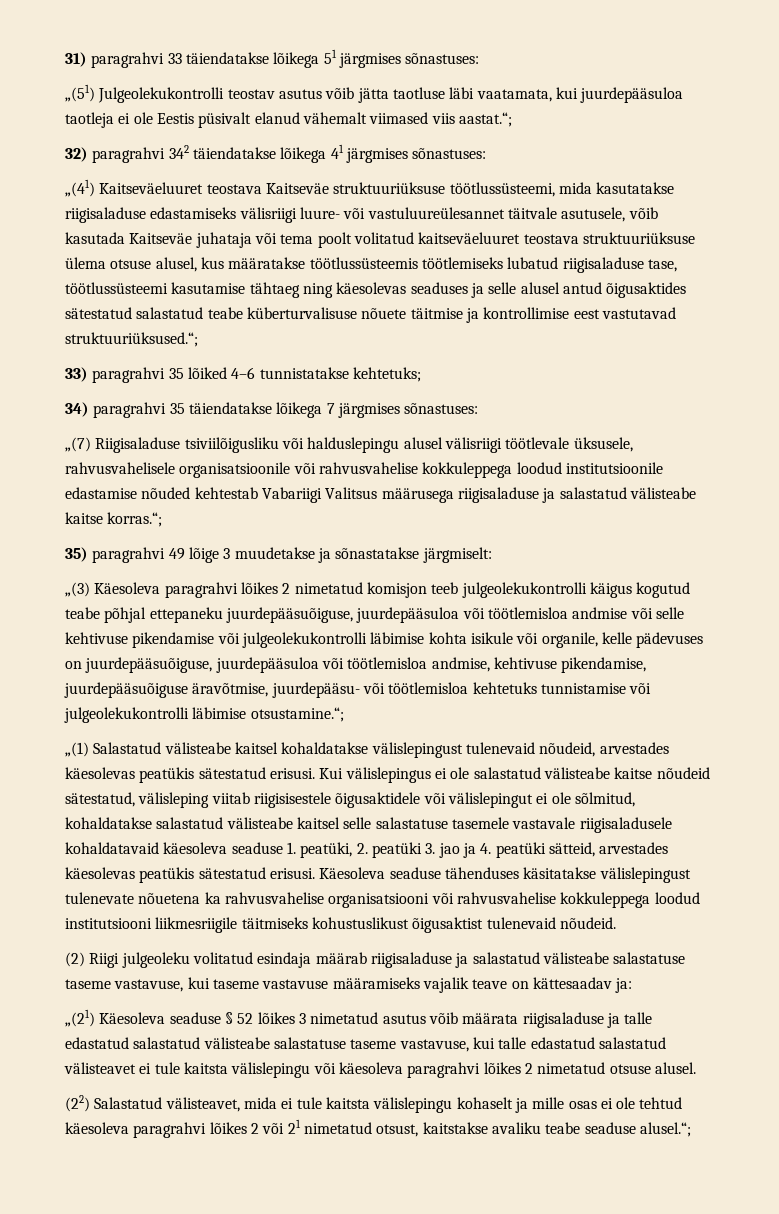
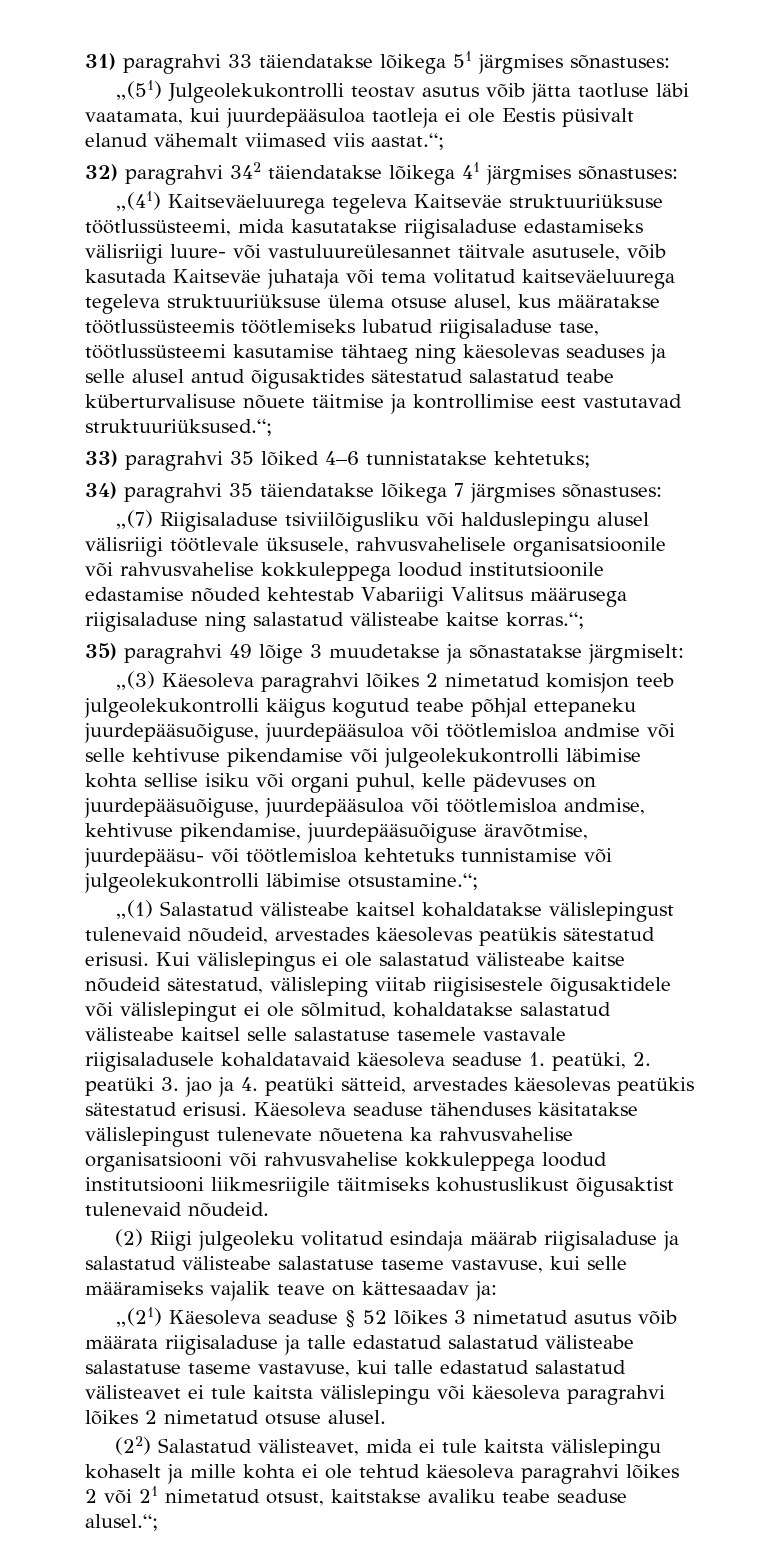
[99,182,262,194] Kaitseväeluuret teostava -> [167,194,407,214] Kaitseväeluurega tegeleva
[317,232,579,248] poolt volitatud kaitseväeluuret teostava -> [433,269,675,289] [85,294,160,314] volitatud kaitseväeluurega tegeleva
[542,488,556,503] ja -> [205,612,246,632] ning
[470,632,598,648] isikule või organile, -> [144,773,415,793] sellise isiku või organi puhul,
[212,979,329,989] taseme vastavuse -> [587,1256,627,1270] selle
[568,1101,597,1109] osas -> [243,1464,295,1479] kohta

